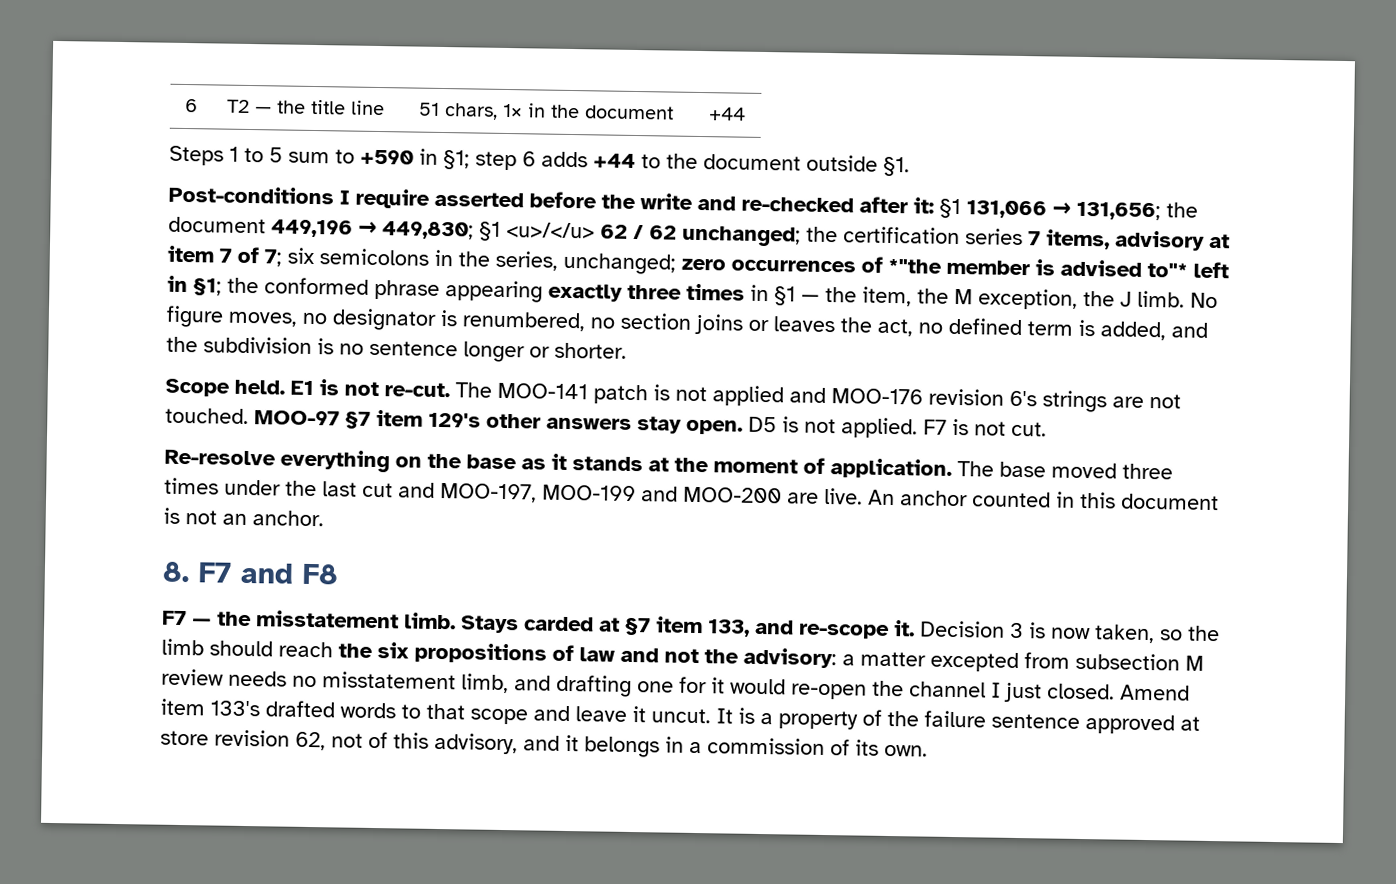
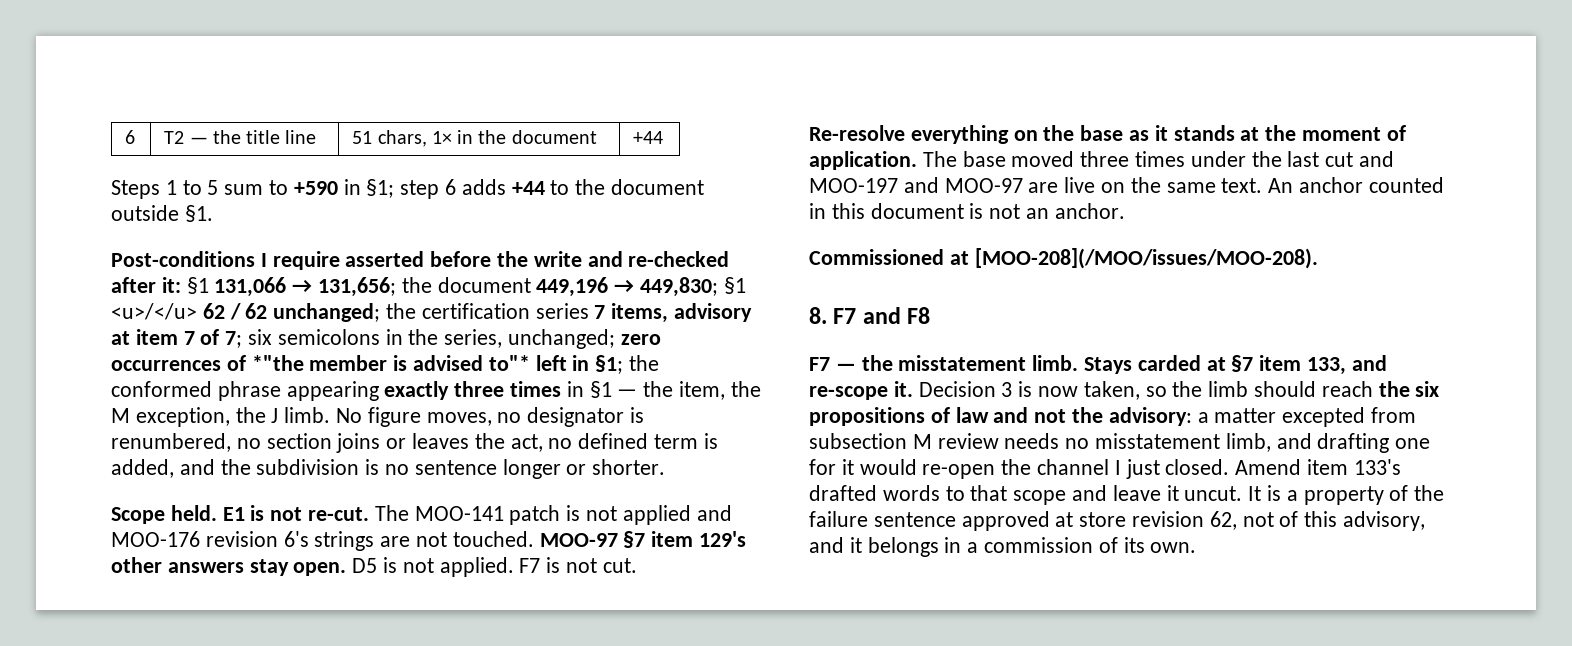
[440,483,863,505] MOO-197, MOO-199 and MOO-200 are live. -> [809,177,1263,193] MOO-197 and MOO-97 are live on the same text.
(324, 518) none -> [809,248,1318,269] // Commissioned at [MOO-208](/MOO/issues/MOO-208).

